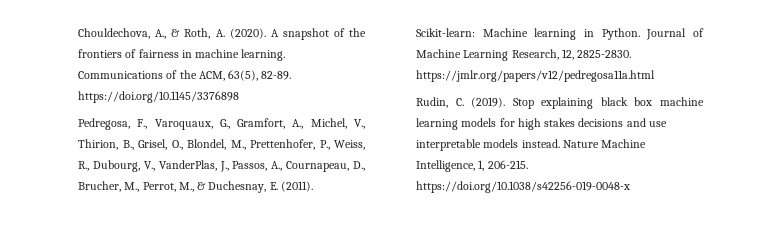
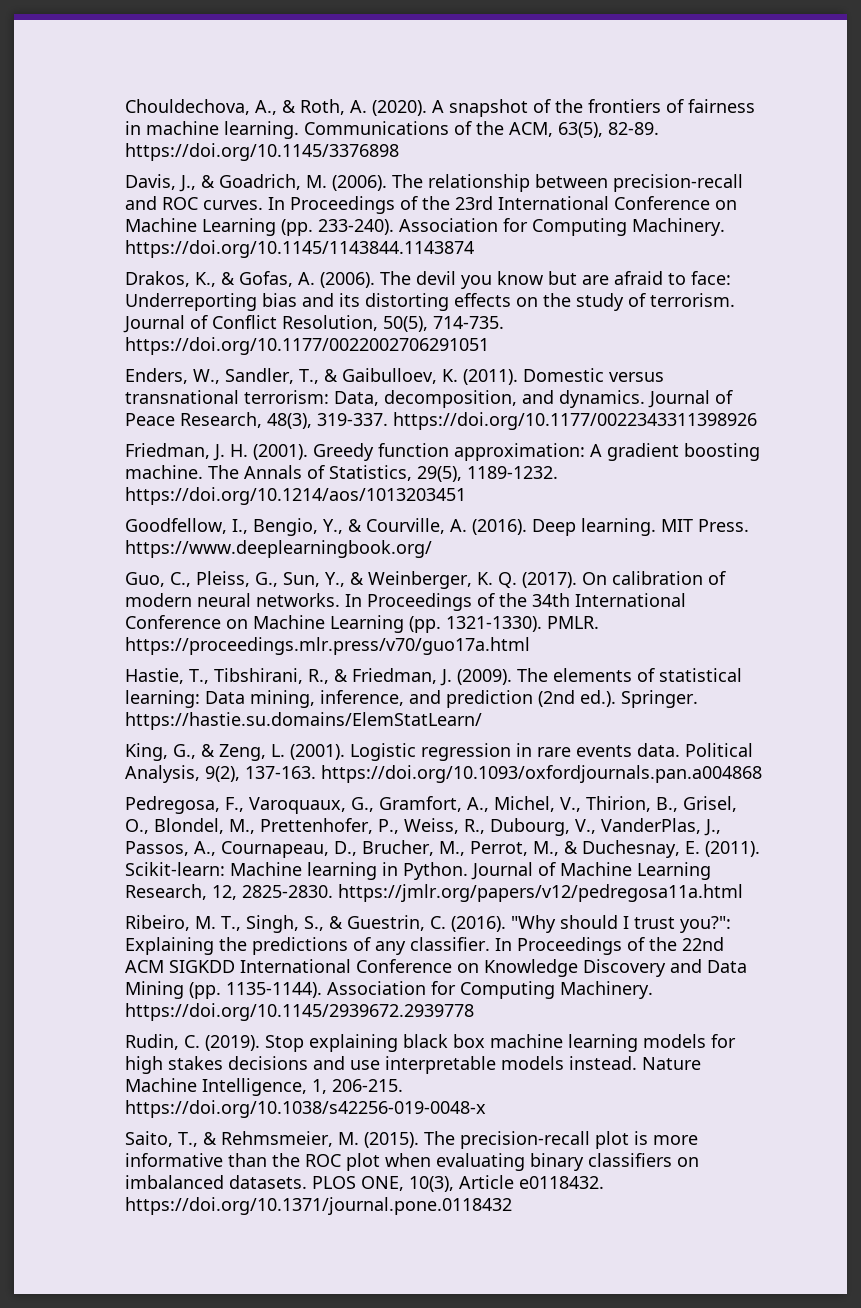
(240, 97) none -> [125,174,744,192] [125,196,738,214] [125,218,726,236] [125,240,475,258] [125,271,732,289] [125,293,736,311] [123,315,505,333] [125,337,490,355] [125,368,665,385] [125,390,734,408] [125,412,758,430] [125,443,761,461] [125,465,559,482] [125,487,467,505] [125,518,750,536] [125,540,433,558] [125,571,727,589] [125,593,687,611] [125,615,600,633] [125,637,531,655] [125,668,743,686] [125,690,699,708] [125,712,483,730] [125,743,754,761] [125,765,763,783] // Davis, J., & Goadrich, M. (2006). The relationship between precision-recall and ROC curves. In Proceedings of the 23rd International Conference on Machine Learning (pp. 233-240). Association for Computing Machinery. https://doi.org/10.1145/1143844.1143874 // Drakos, K., & Gofas, A. (2006). The devil you know but are afraid to face: Underreporting bias and its distorting effects on the study of terrorism. Journal of Conflict Resolution, 50(5), 714-735. https://doi.org/10.1177/0022002706291051 // Enders, W., Sandler, T., & Gaibulloev, K. (2011). Domestic versus transnational terrorism: Data, decomposition, and dynamics. Journal of Peace Research, 48(3), 319-337. https://doi.org/10.1177/0022343311398926 // Friedman, J. H. (2001). Greedy function approximation: A gradient boosting machine. The Annals of Statistics, 29(5), 1189-1232. https://doi.org/10.1214/aos/1013203451 // Goodfellow, I., Bengio, Y., & Courville, A. (2016). Deep learning. MIT Press. https://www.deeplearningbook.org/ // Guo, C., Pleiss, G., Sun, Y., & Weinberger, K. Q. (2017). On calibration of modern neural networks. In Proceedings of the 34th International Conference on Machine Learning (pp. 1321-1330). PMLR. https://proceedings.mlr.press/v70/guo17a.html // Hastie, T., Tibshirani, R., & Friedman, J. (2009). The elements of statistical learning: Data mining, inference, and prediction (2nd ed.). Springer. https://hastie.su.domains/ElemStatLearn/ // King, G., & Zeng, L. (2001). Logistic regression in rare events data. Political Analysis, 9(2), 137-163. https://doi.org/10.1093/oxfordjournals.pan.a004868
(656, 76) none -> [125,915,732,933] [125,937,725,955] [125,959,748,977] [125,981,654,999] [125,1003,475,1021] // Ribeiro, M. T., Singh, S., & Guestrin, C. (2016). "Why should I trust you?": Explaining the predictions of any classifier. In Proceedings of the 22nd ACM SIGKDD International Conference on Knowledge Discovery and Data Mining (pp. 1135-1144). Association for Computing Machinery. https://doi.org/10.1145/2939672.2939778
(631, 187) none -> [125,1131,699,1149] [125,1153,700,1171] [125,1175,605,1192] [125,1197,513,1215] // Saito, T., & Rehmsmeier, M. (2015). The precision-recall plot is more informative than the ROC plot when evaluating binary classifiers on imbalanced datasets. PLOS ONE, 10(3), Article e0118432. https://doi.org/10.1371/journal.pone.0118432

